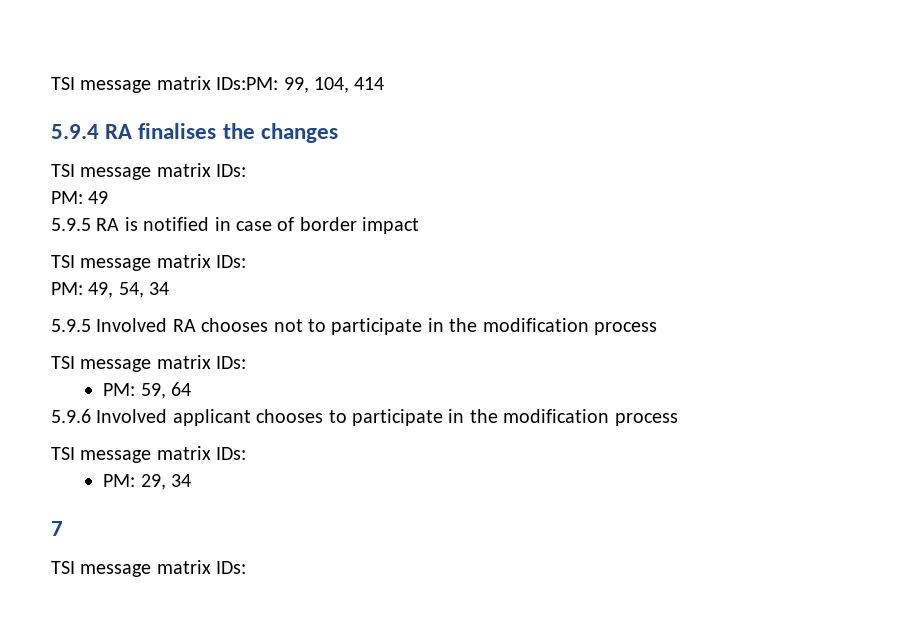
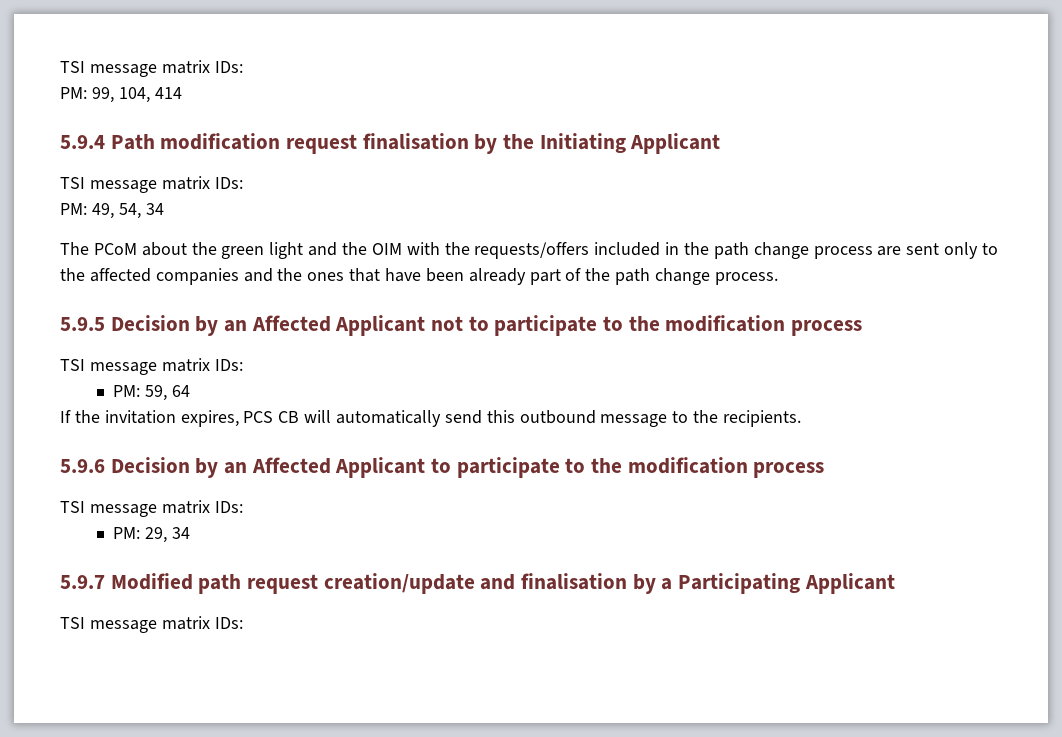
[51,76,385,93] [51,123,338,143] [51,163,247,180] [51,191,109,204] [51,217,420,234] TSI message matrix IDs:PM: 99, 104, 414 // 5.9.4 RA finalises the changes // TSI message matrix IDs: // PM: 49 // 5.9.5 RA is notified in case of border impact -> [60,60,243,77] [60,87,182,103] [60,133,721,154] TSI message matrix IDs: // PM: 99, 104, 414 // 5.9.4 Path modification request finalisation by the Initiating Applicant
[51,318,269,332] 5.9.5 Involved RA chooses -> [60,242,999,259] [60,268,778,285] [60,315,426,336] The PCoM about the green light and the OIM with the requests/offers included in the path change process are sent only to the affected companies and the ones that have been already part of the path change process. // 5.9.5 Decision by an Affected Applicant
[427,318,444,332] in -> [603,316,624,331] to
[51,409,465,426] 5.9.6 Involved applicant chooses to participate in -> [60,410,802,427] [60,457,586,478] If the invitation expires, PCS CB will automatically send this outbound message to the recipients. // 5.9.6 Decision by an Affected Applicant to participate to
[51,521,63,536] 7 -> [60,573,895,594] 5.9.7 Modified path request creation/update and finalisation by a Participating Applicant

